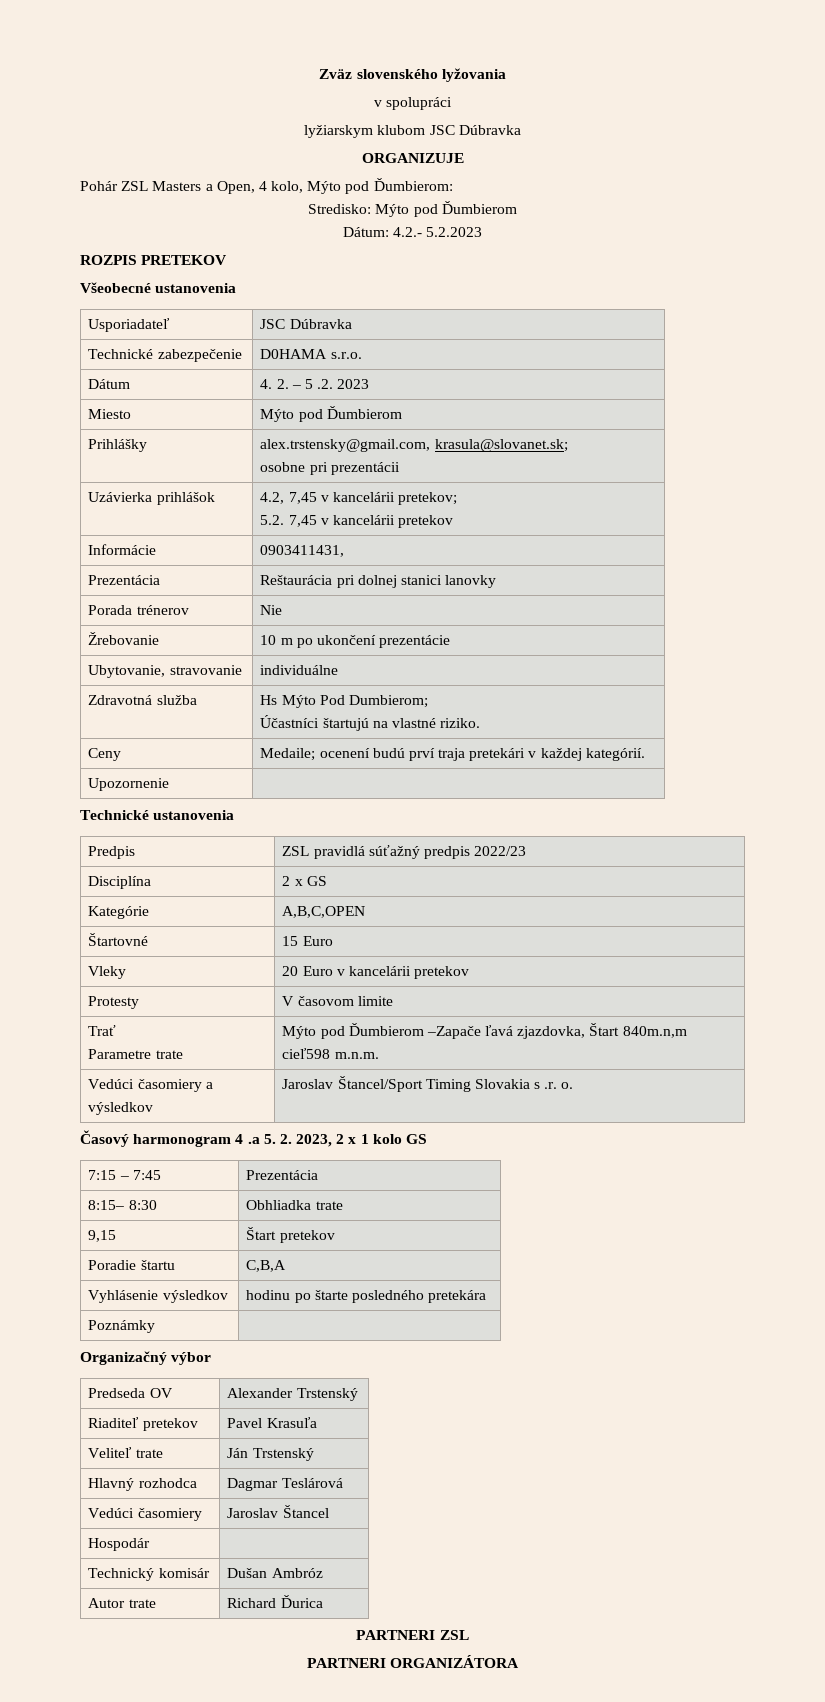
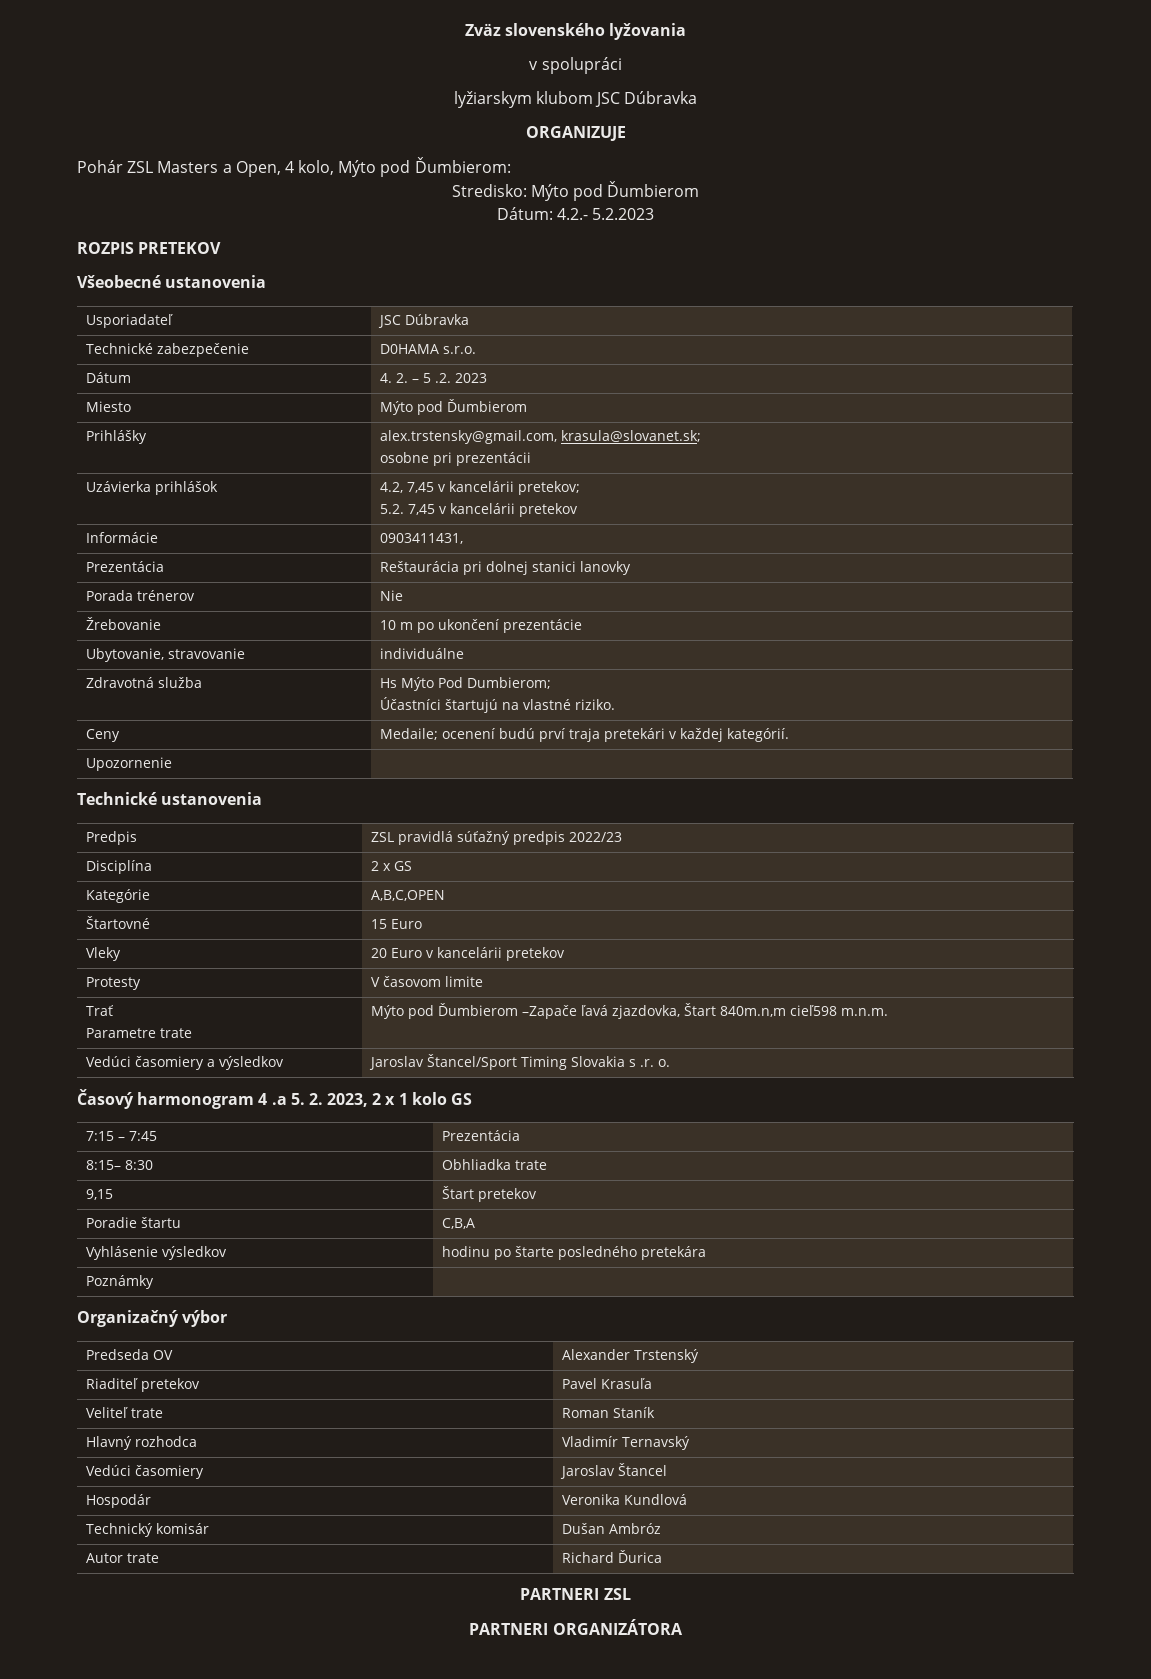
[227,1448,314,1461] Ján Trstenský -> [562,1407,656,1418] Roman Staník
[227,1478,343,1491] Dagmar Teslárová -> [562,1436,691,1450] Vladimír Ternavský
(151, 1544) none -> [562,1494,688,1505] Veronika Kundlová

